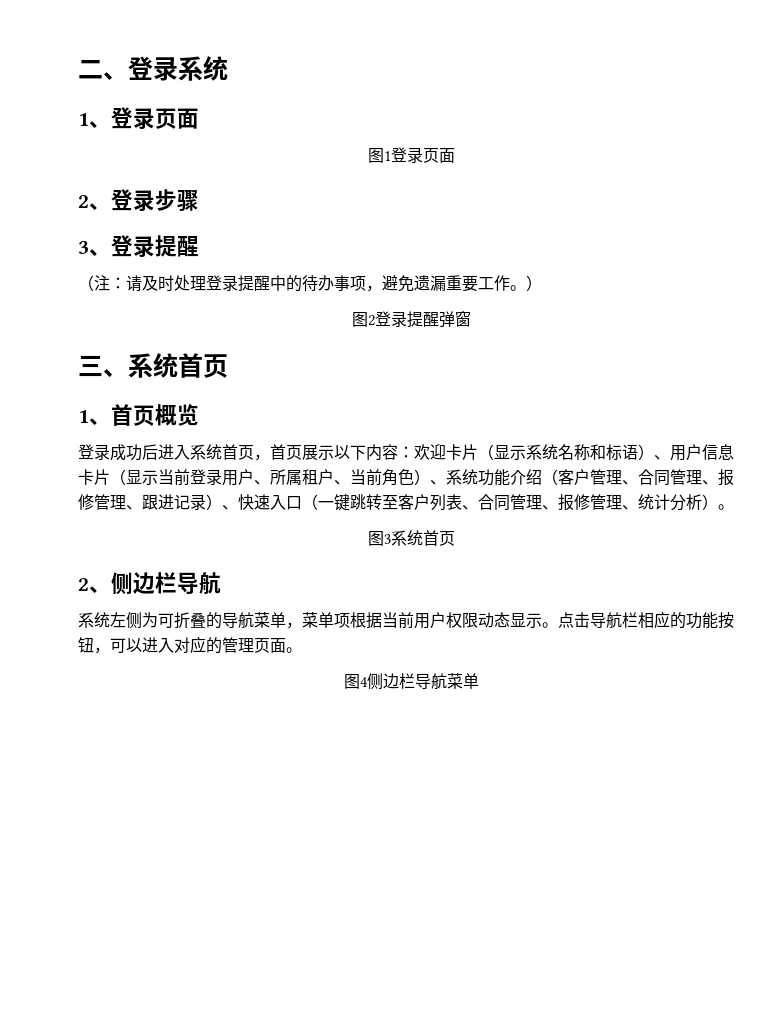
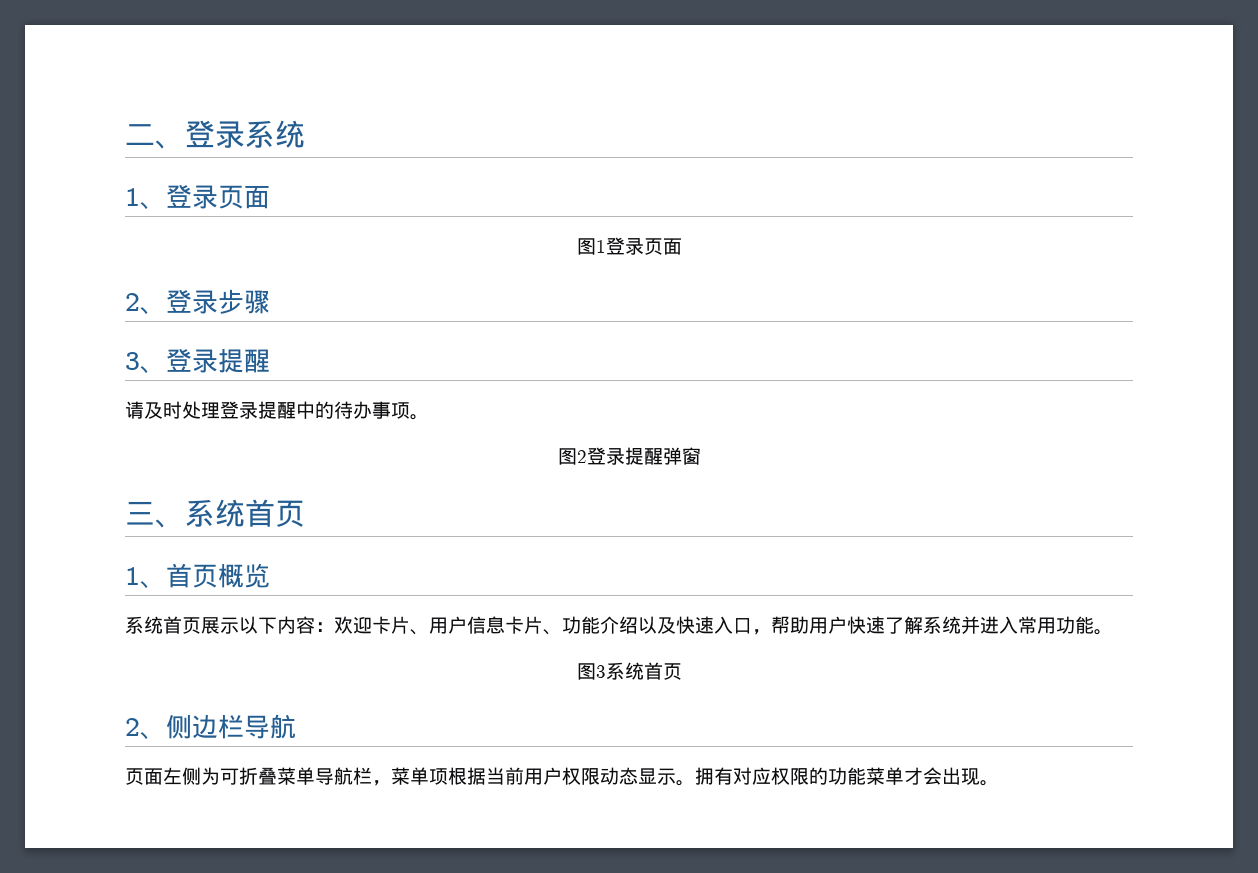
[78,275,126,291] （注： -> (270, 361) none
[366,275,542,292] ，避免遗漏重要工作。） -> [410,414,429,420] 。
[78,444,302,461] 登录成功后进入系统首页，首页 -> [125,616,201,634] 系统首页
[478,444,734,461] [78,469,734,486] [78,494,718,511] （显示系统名称和标语）、用户信息卡片（显示当前登录用户、所属租户、当前角色）、系统功能介绍（客户管理、合同管理、报修管理、跟进记录）、快速入口（一键跳转至客户列表、合同管理、报修管理、统计分析） -> [410,616,1094,635] 、用户信息卡片、功能介绍以及快速入口，帮助用户快速了解系统并进入常用功能
[78,612,110,628] 系统 -> [125,768,163,785] 页面
[206,612,286,629] 的导航菜单 -> [277,767,372,785] 菜单导航栏
[558,611,734,629] [78,636,302,654] [344,673,479,690] 点击导航栏相应的功能按钮，可以进入对应的管理页面。 // 图4侧边栏导航菜单 -> [695,767,999,786] 拥有对应权限的功能菜单才会出现。

